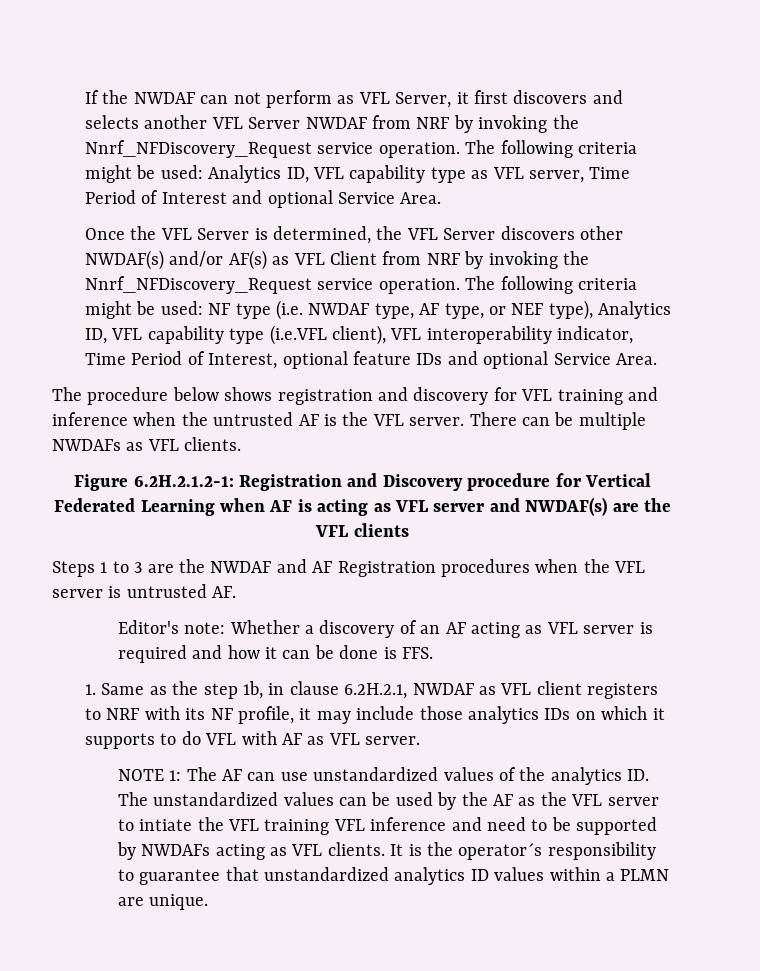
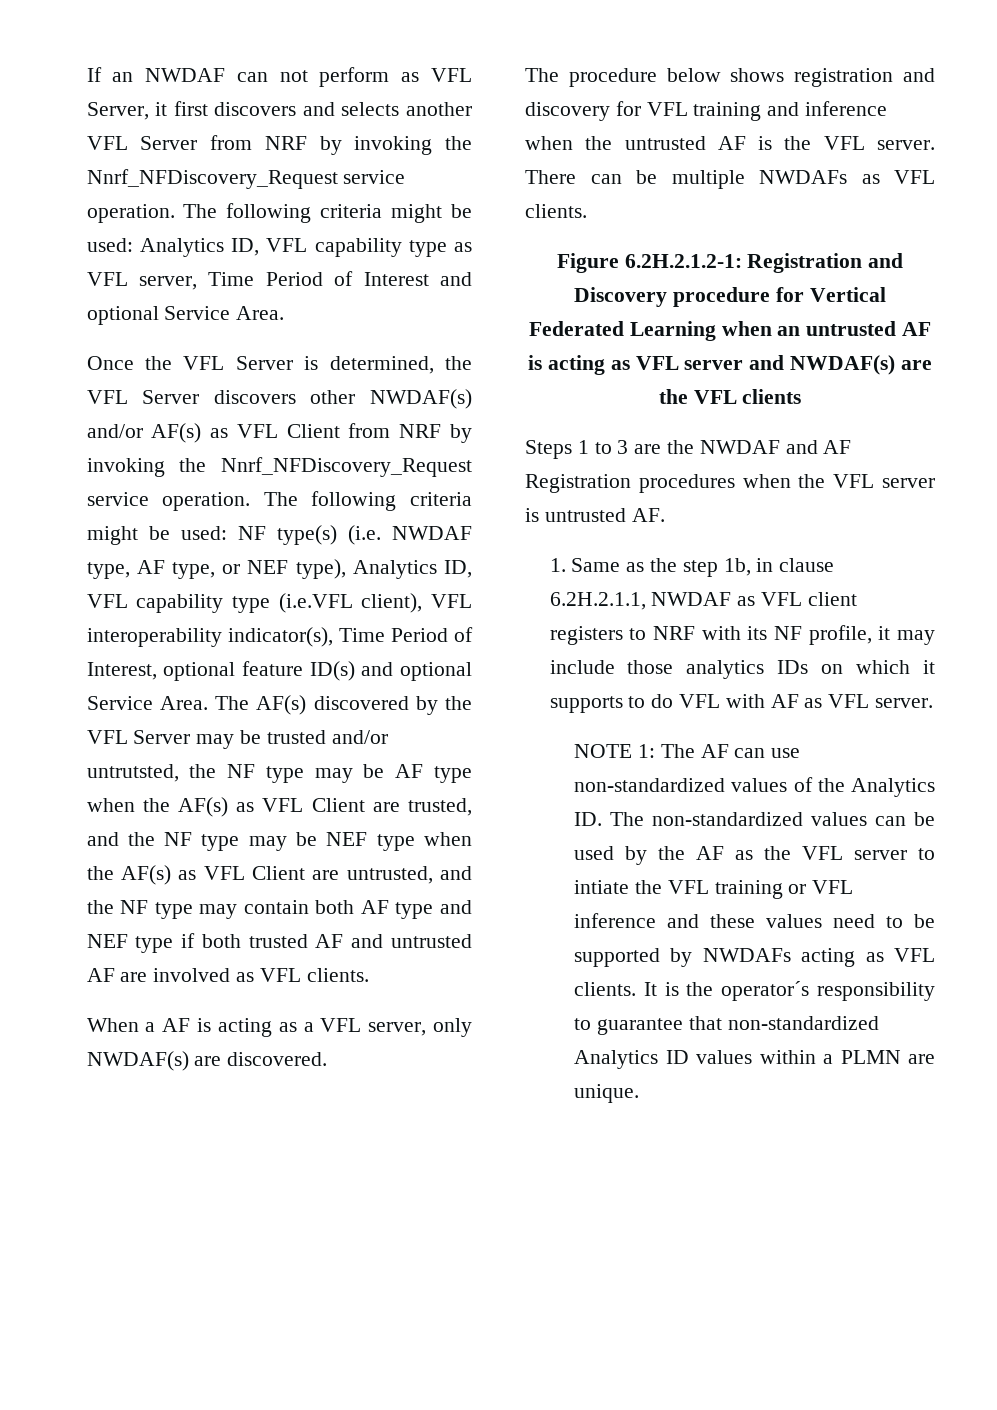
[102,90,129,104] the -> [112,72,134,82] an
[305,117,367,129] NWDAF -> (198, 143) none
[235,303,271,319] type -> [276,525,337,545] type(s)
[557,326,634,344] indicator, -> [227,627,333,647] indicator(s),
[416,351,657,369] IDs and optional Service Area. -> [309,661,472,681] [86,695,473,715] [86,730,388,749] [86,764,473,783] [86,797,472,817] [86,832,472,851] [86,865,473,885] [86,900,472,919] [86,933,472,953] [86,968,369,982] [86,1018,473,1037] [86,1051,328,1071] ID(s) and optional Service Area. The AF(s) discovered by the VFL Server may be trusted and/or untrutsted, the NF type may be AF type when the AF(s) as VFL Client are trusted, and the NF type may be NEF type when the AF(s) as VFL Client are untrusted, and the NF type may contain both AF type and NEF type if both trusted AF and untrusted AF are involved as VFL clients. // When a AF is acting as a VFL server, only NWDAF(s) are discovered.
(265, 505) none -> [777,321,897,336] an untrusted
[117,620,653,638] [117,645,433,663] // Editor's note: Whether a discovery of an AF acting as VFL server is required and how it can be done is FFS. -> (665, 515) none
[344,683,408,699] 6.2H.2.1, -> [549,592,646,610] 6.2H.2.1.1,
[313,767,439,781] unstandardized -> [574,778,726,792] non-standardized
[550,767,622,785] analytics -> [850,778,935,797] Analytics
[153,792,279,806] unstandardized -> [652,812,804,826] non-standardized
(330, 827) none -> [788,884,807,894] or
(482, 824) none -> [710,914,823,928] these values
[263,867,466,885] unstandardized analytics -> [727,1016,879,1030] [574,1050,659,1069] non-standardized Analytics

